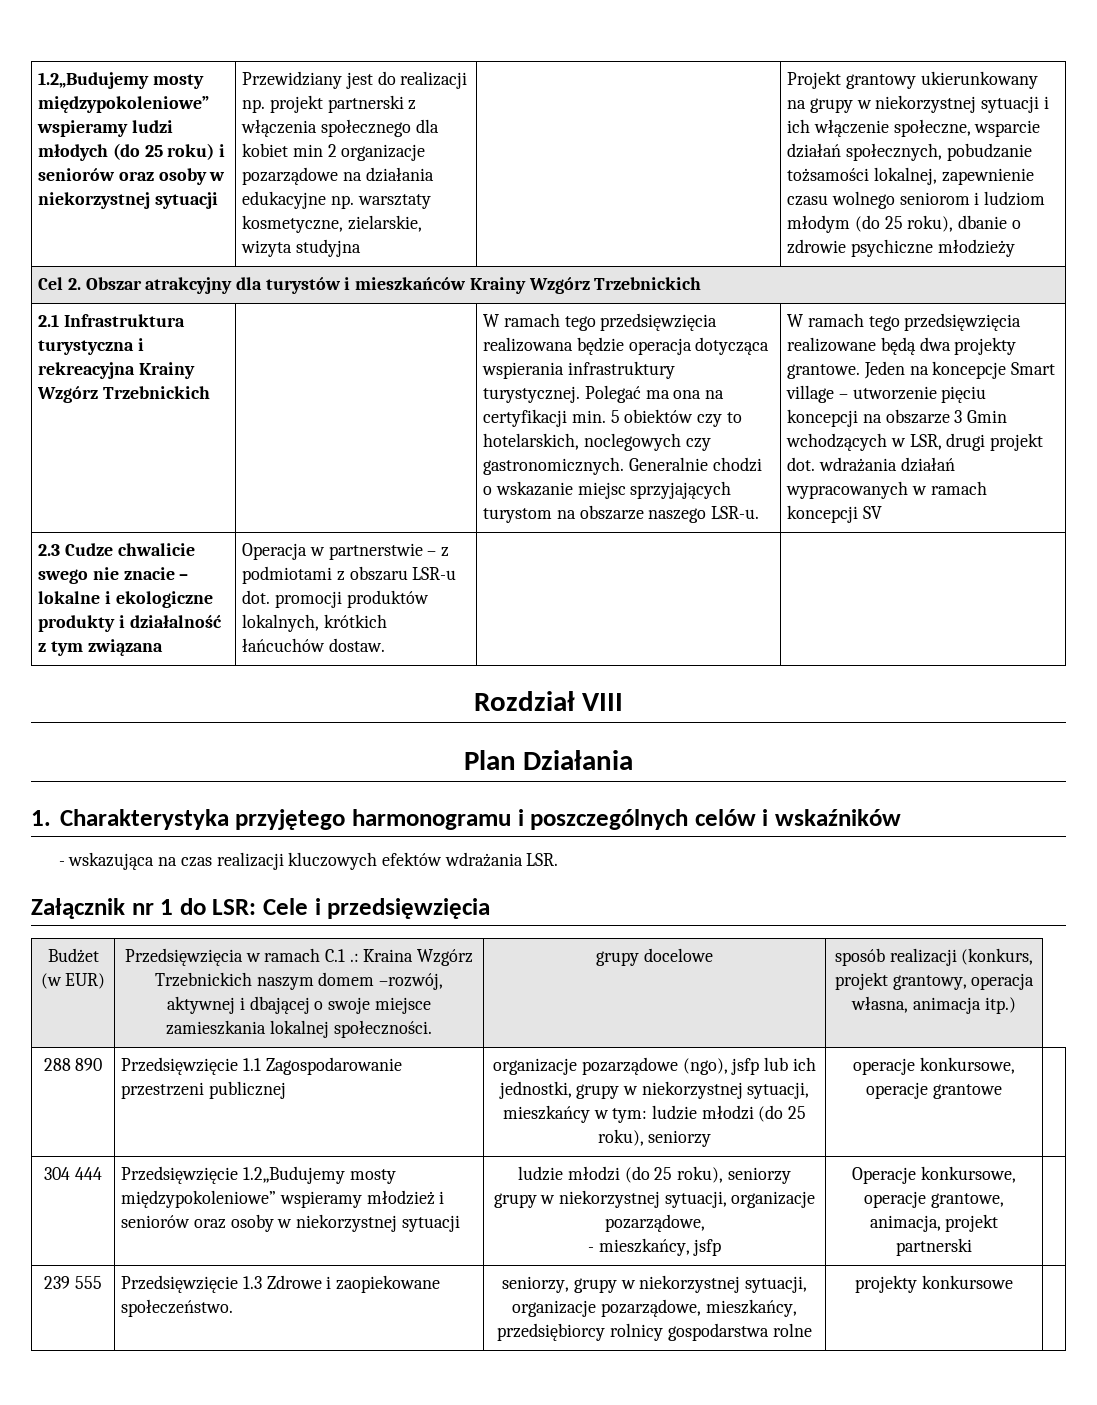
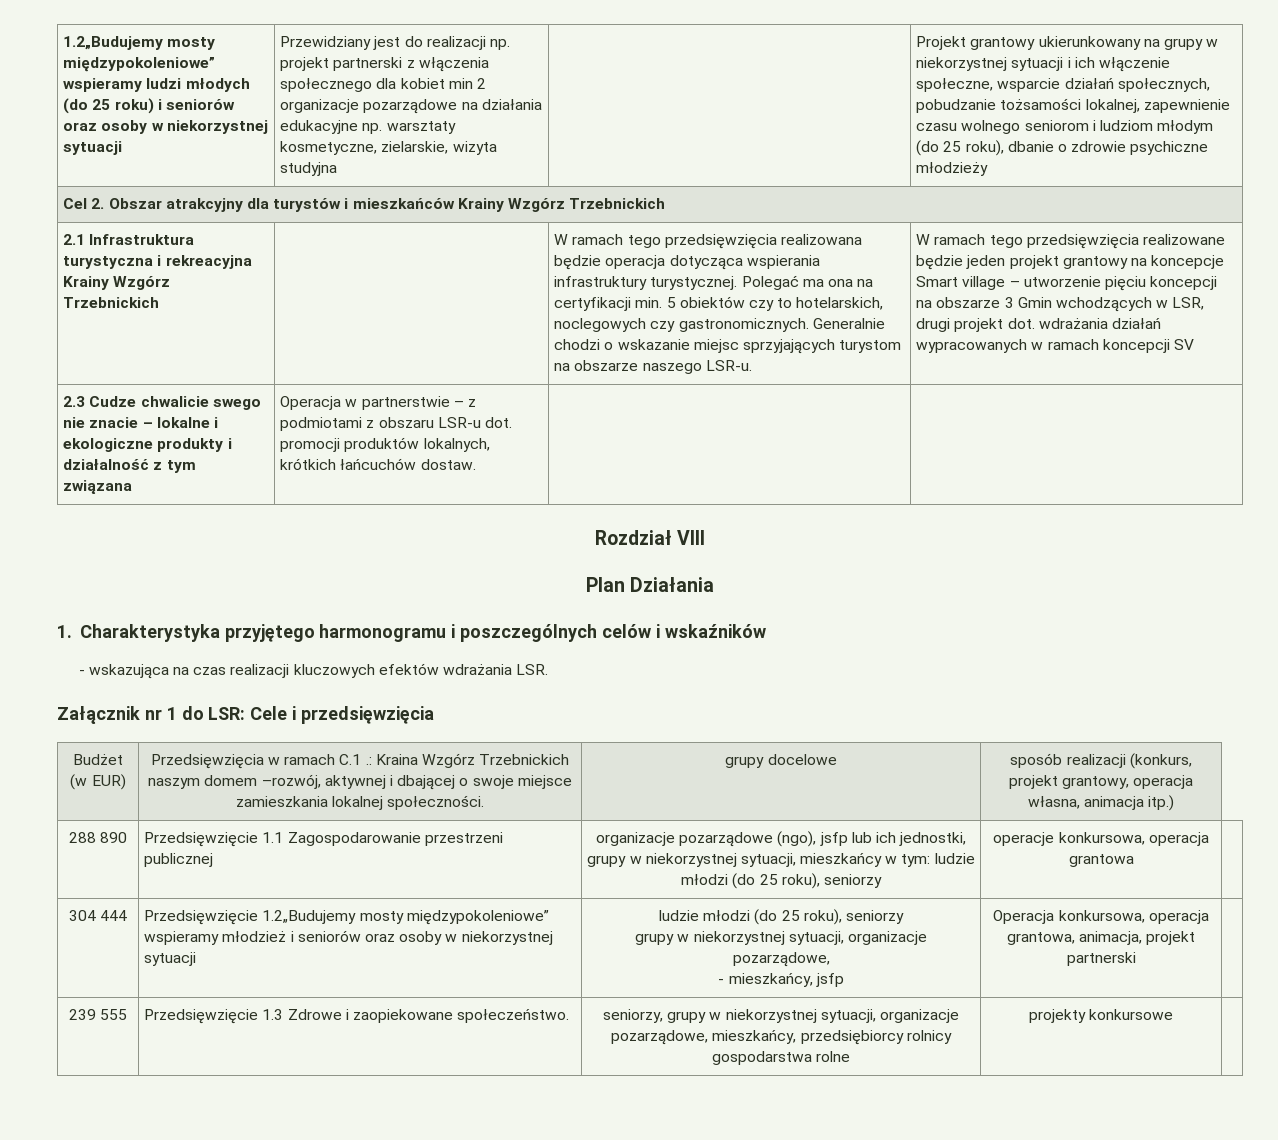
[880,337,1017,355] [787,361,905,379] będą dwa projekty grantowe. Jeden -> [916,255,1128,270] będzie jeden projekt grantowy
[919,1057,1015,1074] [866,1082,1002,1099] konkursowe, operacje grantowe -> [1058,832,1209,846] [1068,854,1134,867] konkursowa, operacja grantowa
[852,1166,1016,1184] [864,1191,1004,1208] Operacje konkursowe, operacje grantowe, -> [993,910,1209,924] [1006,932,1075,945] Operacja konkursowa, operacja grantowa,

